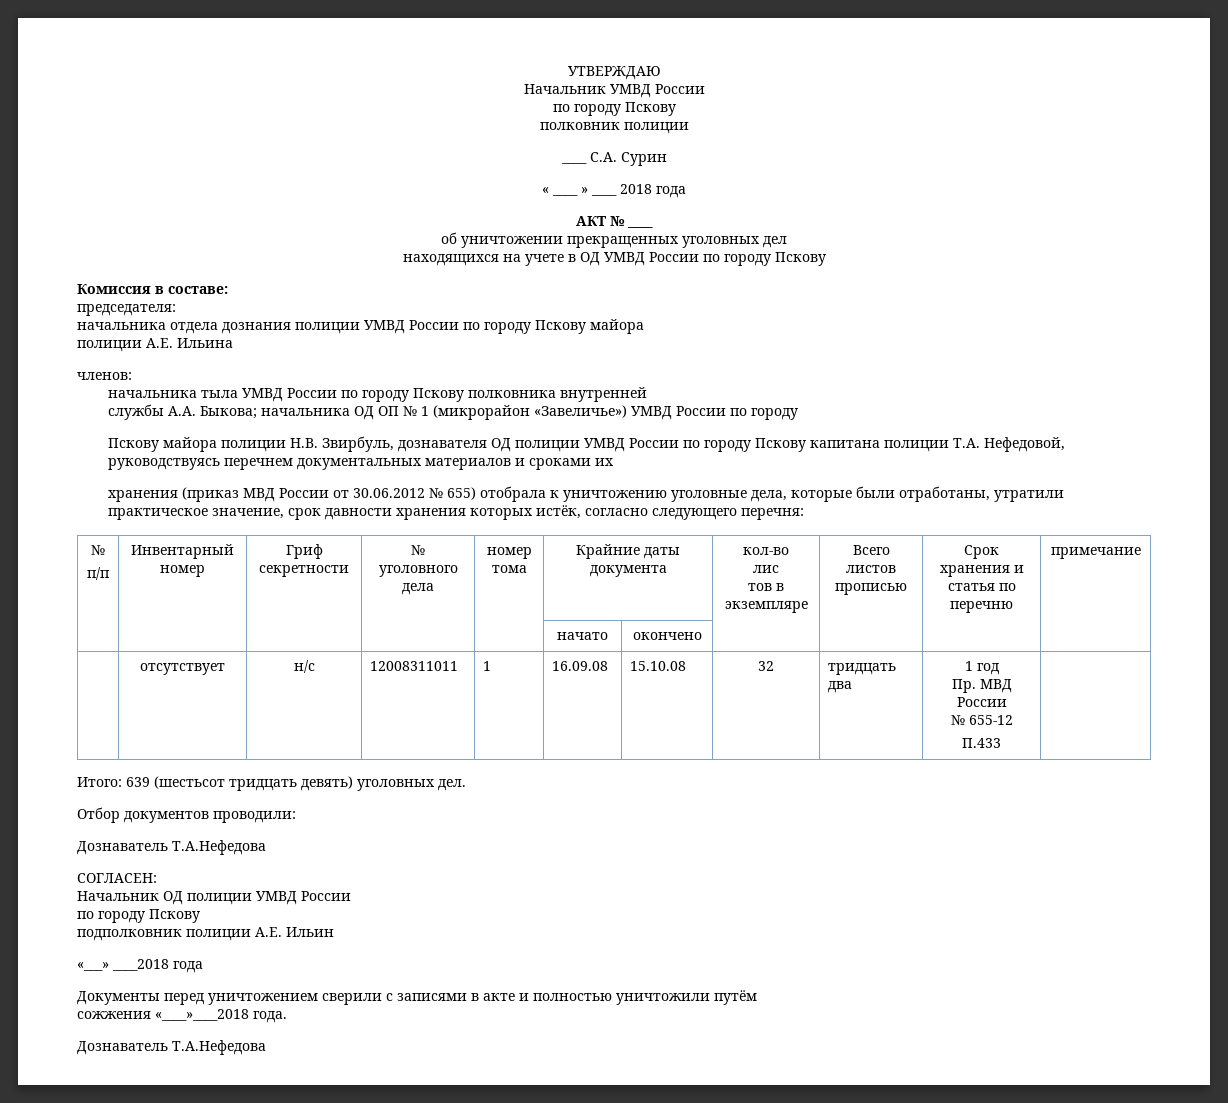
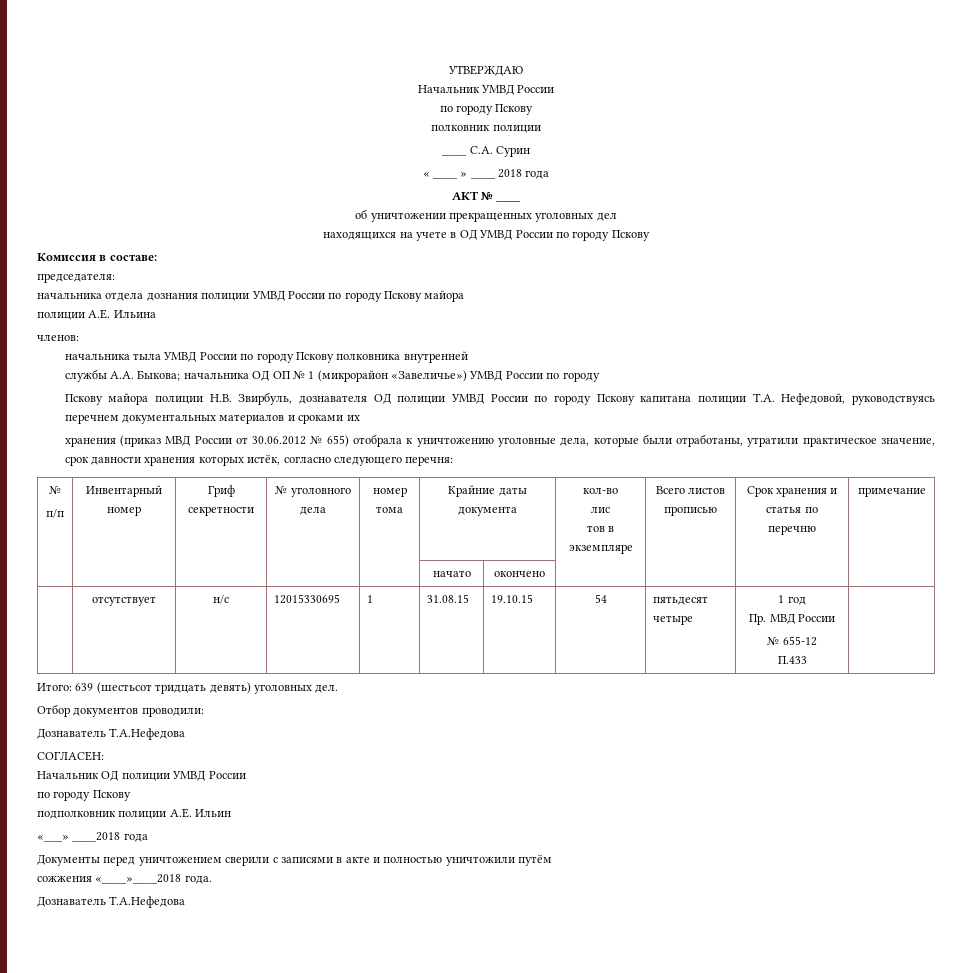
[370,661,459,671] [483,661,492,671] [552,661,609,671] [630,661,687,671] [758,661,774,671] [828,663,897,675] [828,681,853,693] 12008311011 | 1 | 16.09.08 | 15.10.08 | 32 | тридцать два -> [274,594,341,604] [367,595,374,603] [427,594,470,603] [491,594,534,603] [594,594,607,603] [653,596,709,605] [653,615,694,625] 12015330695 | 1 | 31.08.15 | 19.10.15 | 54 | пятьдесят четыре

